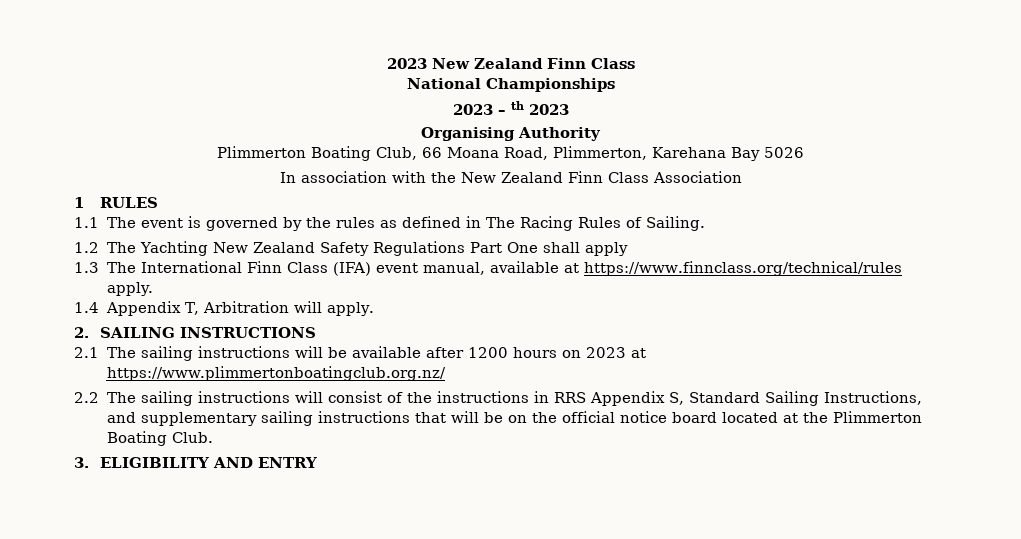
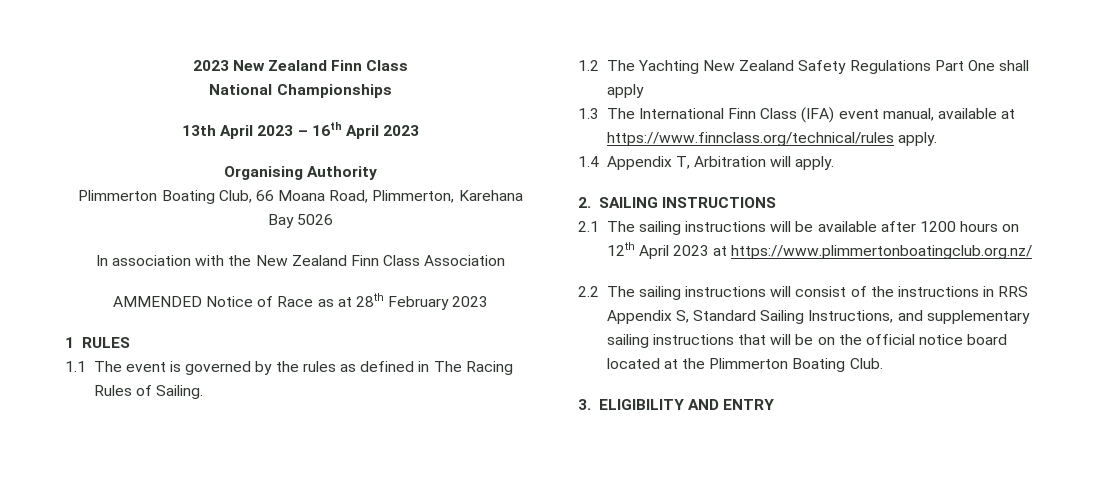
[452,104,506,115] [510,101,524,110] 2023 – th -> [181,122,379,139] 13th April 2023 – 16th April
(742, 177) none -> [112,293,489,310] // AMMENDED Notice of Race as at 28th February 2023
(581, 354) none -> [606,242,669,259] 12th April

